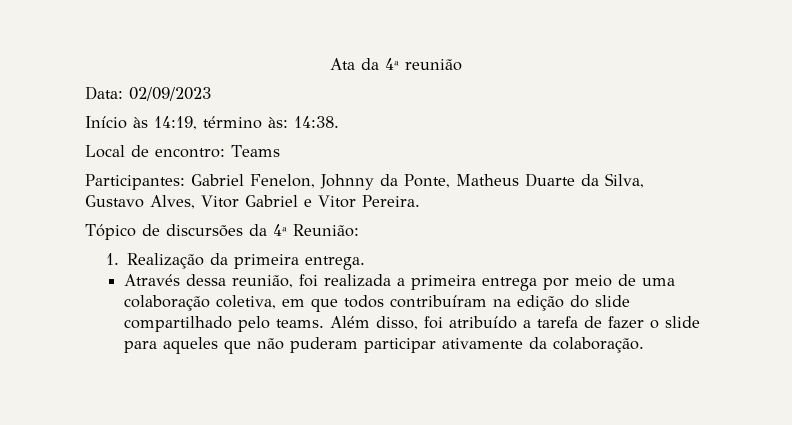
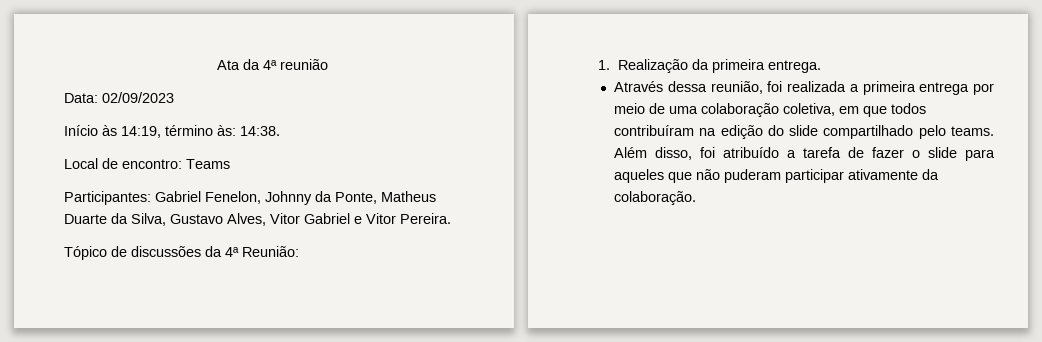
[166,224,243,237] discursões -> [131,246,201,257] discussões

